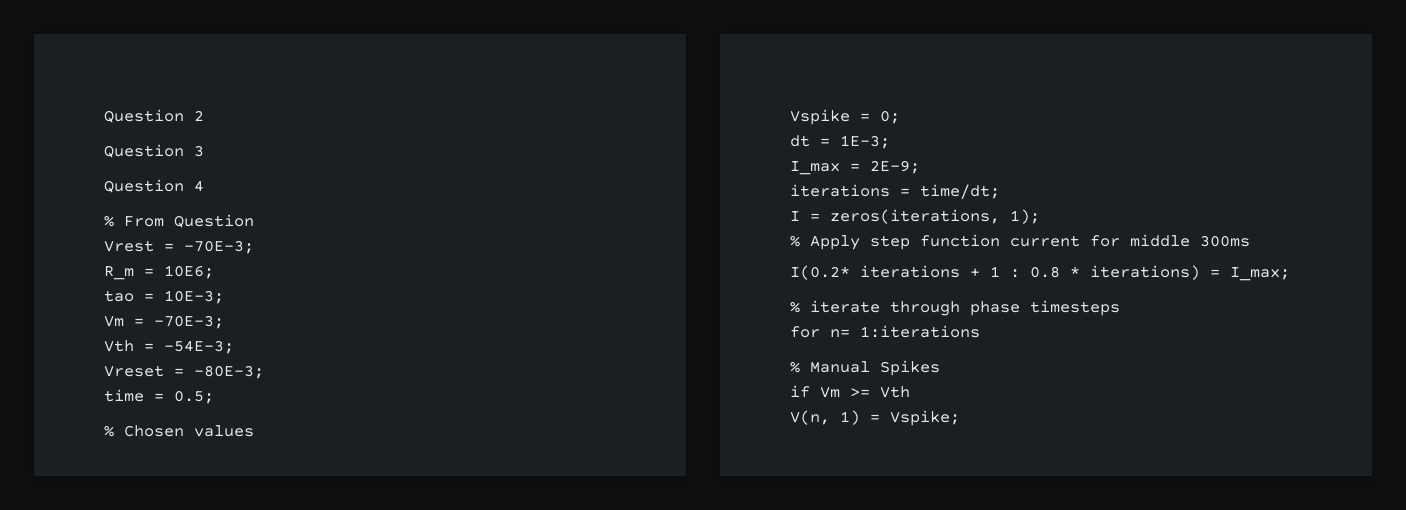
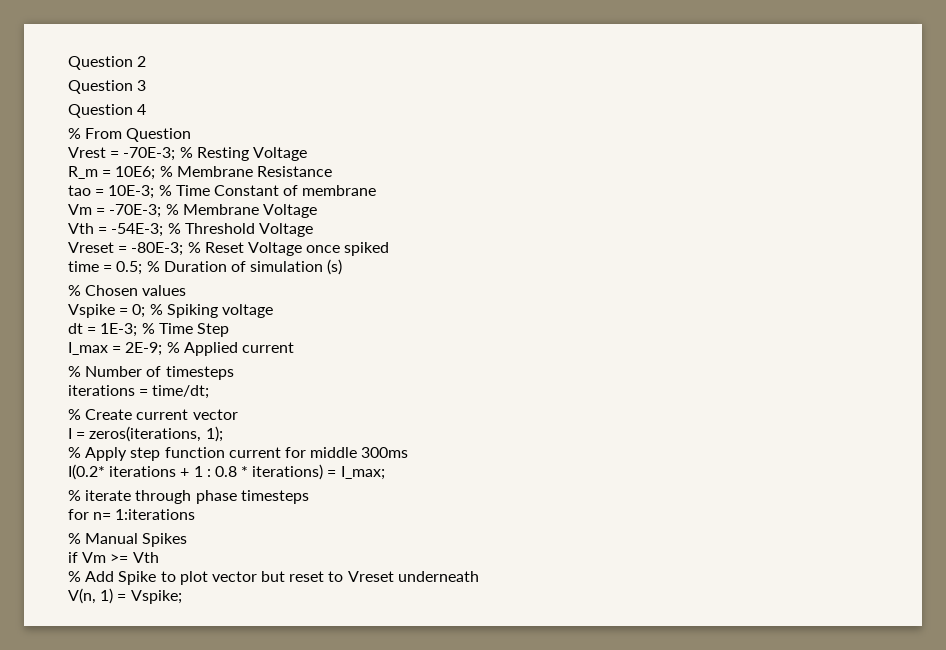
(254, 247) none -> [179,147,307,161] % Resting Voltage
(214, 272) none -> [159,166,332,177] % Membrane Resistance
(224, 297) none -> [158,185,377,196] % Time Constant of membrane
(224, 322) none -> [165,204,317,218] % Membrane Voltage
(234, 347) none -> [167,223,313,237] % Threshold Voltage
[104,389,214,404] // time = 0.5; -> [187,242,390,256] [68,259,343,275] % Reset Voltage once spiked // time = 0.5; % Duration of simulation (s)
(900, 117) none -> [149,304,273,318] % Spiking voltage
(890, 142) none -> [141,323,229,337] % Time Step
(920, 167) none -> [166,342,294,356] [68,366,234,380] % Applied current // % Number of timesteps
(1000, 191) none -> [68,409,238,420] // % Create current vector
(910, 392) none -> [68,571,479,585] // % Add Spike to plot vector but reset to Vreset underneath

